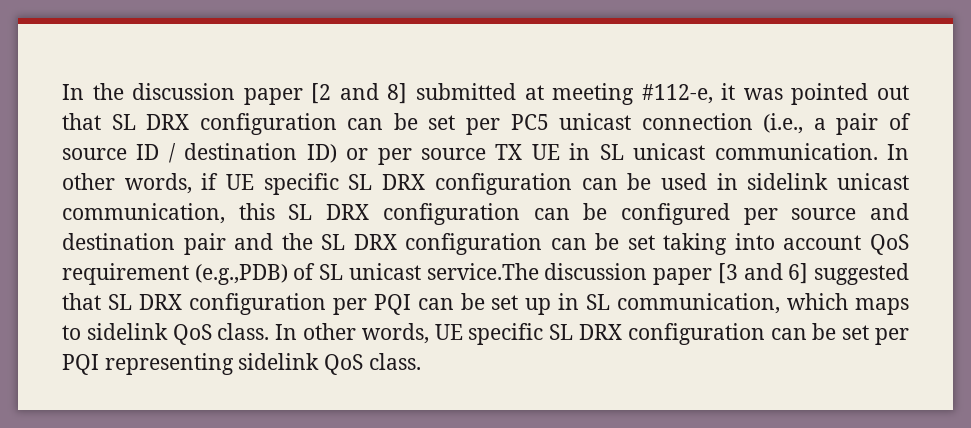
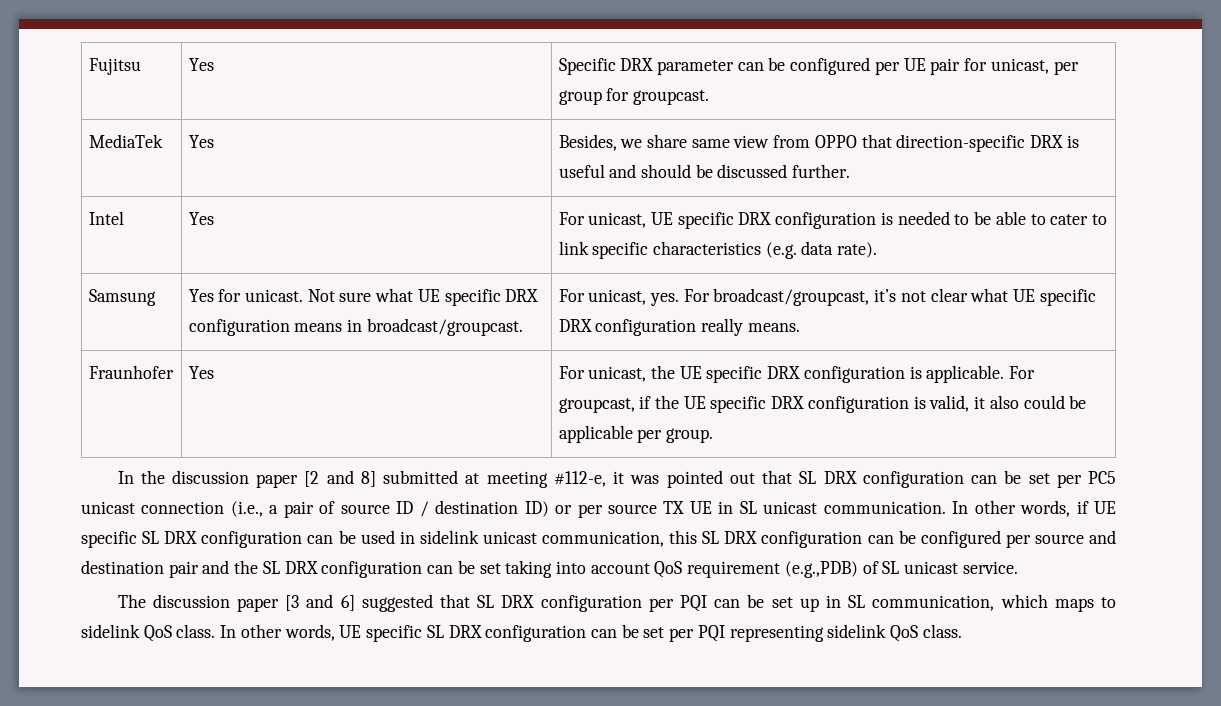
(62, 92) none -> [88,58,141,75] [188,58,214,71] [558,57,1079,75] [558,88,710,105] [88,134,163,148] [188,135,214,148] [558,134,1079,152] [558,164,851,178] [88,211,124,225] [188,212,214,225] [558,211,1108,229] [558,241,878,259] [88,289,156,306] [188,288,539,306] [188,318,523,336] [558,288,1096,306] [558,318,800,336] [88,365,174,379] [188,366,214,379] [558,365,1036,383] [558,395,1087,413] [558,425,714,443] Fujitsu | Yes | Specific DRX parameter can be configured per UE pair for unicast, per group for groupcast. // MediaTek | Yes | Besides, we share same view from OPPO that direction-specific DRX is useful and should be discussed further. // Intel | Yes | For unicast, UE specific DRX configuration is needed to be able to cater to link specific characteristics (e.g. data rate). // Samsung | Yes for unicast. Not sure what UE specific DRX configuration means in broadcast/groupcast. | For unicast, yes. For broadcast/groupcast, it’s not clear what UE specific DRX configuration really means. // Fraunhofer | Yes | For unicast, the UE specific DRX configuration is applicable. For groupcast, if the UE specific DRX configuration is valid, it also could be applicable per group. //
[426,263,539,280] service.The -> [962,561,1018,574] [117,594,146,608] service. // The

